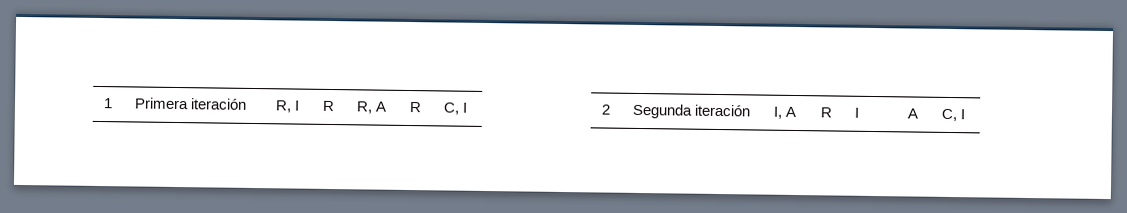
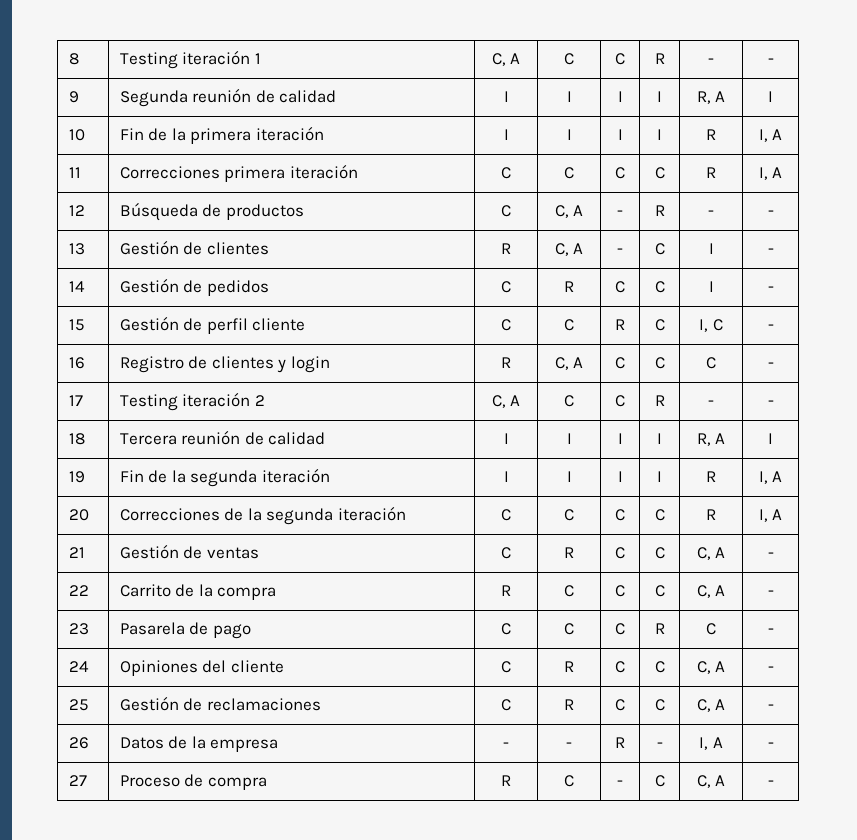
[103,98,114,109] [134,97,248,110] [275,100,301,113] [322,100,336,112] [356,101,388,114] [409,102,423,113] [443,102,469,115] [601,104,612,115] [632,103,752,119] [773,106,798,119] [820,107,834,118] [854,107,861,118] [907,108,920,119] [941,108,966,122] 1 | Primera iteración | R, I | R | R, A | R | C, I // 2 | Segunda iteración | I, A | R | I | A | C, I -> [68,53,79,65] [119,50,261,69] [491,53,521,66] [564,53,574,65] [615,53,625,65] [654,53,665,64] [708,58,714,64] [767,58,774,64] [68,91,79,103] [119,88,337,107] [503,91,509,102] [566,91,572,102] [617,91,623,102] [657,91,662,102] [696,91,726,104] [768,91,773,102] [68,129,85,141] [119,126,324,144] [503,129,509,140] [566,129,572,140] [617,129,623,140] [657,129,662,140] [706,129,716,140] [758,129,783,142] [68,167,81,178] [119,164,358,182] [501,167,511,179] [564,167,574,179] [615,167,625,179] [654,167,665,179] [706,167,716,178] [758,167,783,180] [68,205,85,216] [119,202,304,221] [501,205,511,217] [554,205,584,218] [617,210,623,216] [654,205,665,216] [708,210,714,216] [767,210,774,216] [68,243,85,255] [119,240,269,255] [501,243,511,254] [554,243,584,256] [617,248,623,254] [654,243,665,255] [708,243,714,254] [767,248,774,254] [68,281,85,292] [119,278,269,296] [501,281,511,293] [564,281,574,292] [615,281,625,293] [654,281,665,293] [708,281,714,292] [767,286,774,292] [68,319,85,331] [119,316,306,334] [501,319,511,331] [564,319,574,331] [615,319,625,330] [654,319,665,331] [699,319,723,332] [767,324,774,330] [68,357,85,369] [119,356,330,373] [501,357,511,368] [554,357,584,370] [615,357,625,369] [654,357,665,369] [706,357,716,369] [767,362,774,368] [68,395,83,406] [119,392,265,411] [491,395,521,408] [564,395,574,407] [615,395,625,407] [654,395,665,406] [708,400,714,406] [767,400,774,406] [68,433,85,445] [119,430,326,445] [503,433,509,444] [566,433,572,444] [617,433,623,444] [657,433,662,444] [696,433,726,446] [768,433,773,444] [68,471,85,483] [119,468,330,487] [503,471,509,482] [566,471,572,482] [617,471,623,482] [657,471,662,482] [706,471,716,482] [758,471,783,484] [68,509,89,521] [119,506,406,525] [501,509,511,521] [564,509,574,521] [615,509,625,521] [654,509,665,521] [706,509,716,520] [758,509,783,522] [68,547,85,558] [119,544,259,559] [501,547,511,559] [564,547,574,558] [615,547,625,559] [654,547,665,559] [696,547,726,560] [767,552,774,558] [68,585,89,596] [119,584,277,600] [501,585,511,596] [564,585,574,597] [615,585,625,597] [654,585,665,597] [696,585,726,598] [767,590,774,596] [68,623,89,635] [119,622,251,639] [501,623,511,635] [564,623,574,635] [615,623,625,635] [654,623,665,634] [706,623,716,635] [767,628,774,634] [68,661,89,672] [119,660,284,676] [501,661,511,673] [564,661,574,672] [615,661,625,673] [654,661,665,673] [696,661,726,674] [767,666,774,672] [68,699,89,711] [119,696,321,711] [501,699,511,711] [564,699,574,710] [615,699,625,711] [654,699,665,711] [696,699,726,712] [767,704,774,710] [68,737,89,749] [119,736,279,752] [503,742,509,748] [566,742,572,748] [615,737,625,748] [656,742,663,748] [699,737,723,750] [767,742,774,748] [68,775,87,786] [119,774,267,790] [501,775,511,786] [564,775,574,787] [617,780,623,786] [654,775,665,787] [696,775,726,788] [767,780,774,786] 8 | Testing iteración 1 | C, A | C | C | R | - | - // 9 | Segunda reunión de calidad | I | I | I | I | R, A | I // 10 | Fin de la primera iteración | I | I | I | I | R | I, A // 11 | Correcciones primera iteración | C | C | C | C | R | I, A // 12 | Búsqueda de productos | C | C, A | - | R | - | - // 13 | Gestión de clientes | R | C, A | - | C | I | - // 14 | Gestión de pedidos | C | R | C | C | I | - // 15 | Gestión de perfil cliente | C | C | R | C | I, C | - // 16 | Registro de clientes y login | R | C, A | C | C | C | - // 17 | Testing iteración 2 | C, A | C | C | R | - | - // 18 | Tercera reunión de calidad | I | I | I | I | R, A | I // 19 | Fin de la segunda iteración | I | I | I | I | R | I, A // 20 | Correcciones de la segunda iteración | C | C | C | C | R | I, A // 21 | Gestión de ventas | C | R | C | C | C, A | - // 22 | Carrito de la compra | R | C | C | C | C, A | - // 23 | Pasarela de pago | C | C | C | R | C | - // 24 | Opiniones del cliente | C | R | C | C | C, A | - // 25 | Gestión de reclamaciones | C | R | C | C | C, A | - // 26 | Datos de la empresa | - | - | R | - | I, A | - // 27 | Proceso de compra | R | C | - | C | C, A | -

